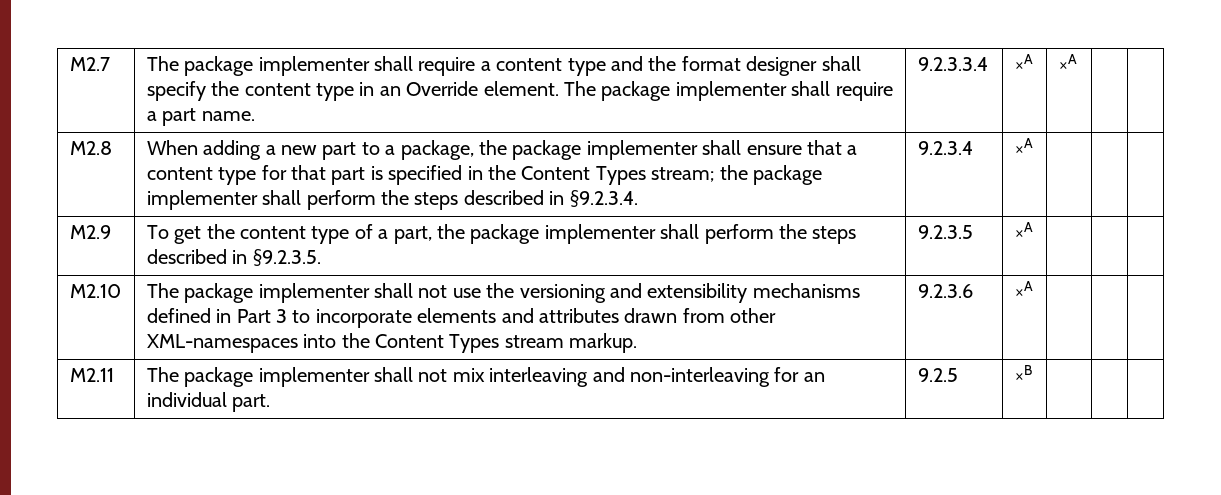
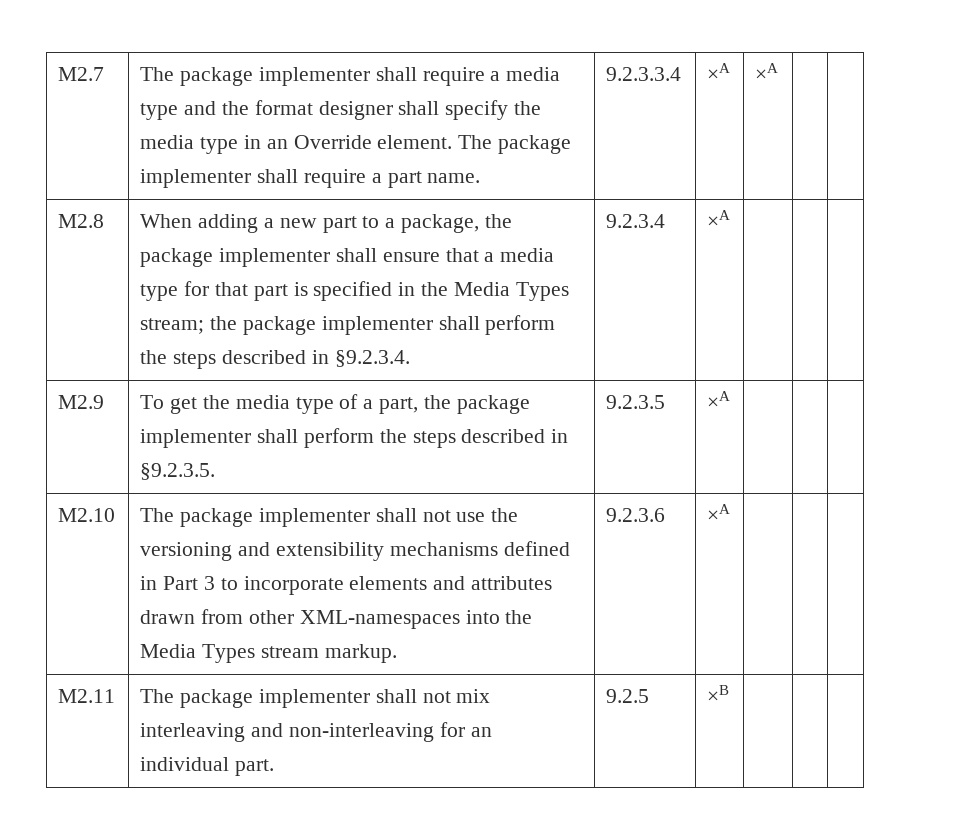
[496,58,563,71] content -> [506,67,561,81] media
[244,83,311,96] content -> [140,135,195,149] media
[146,167,213,180] content -> [500,248,555,262] media
[521,166,591,180] Content -> [453,282,510,296] Media
[240,226,307,239] content -> [235,395,290,409] media
[375,334,445,348] Content -> [140,644,197,658] Media

